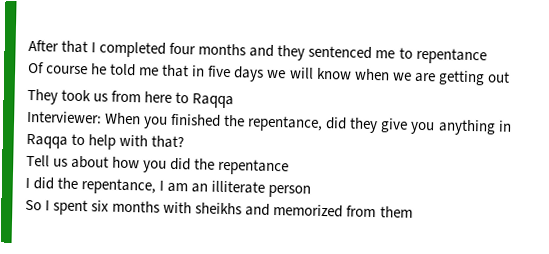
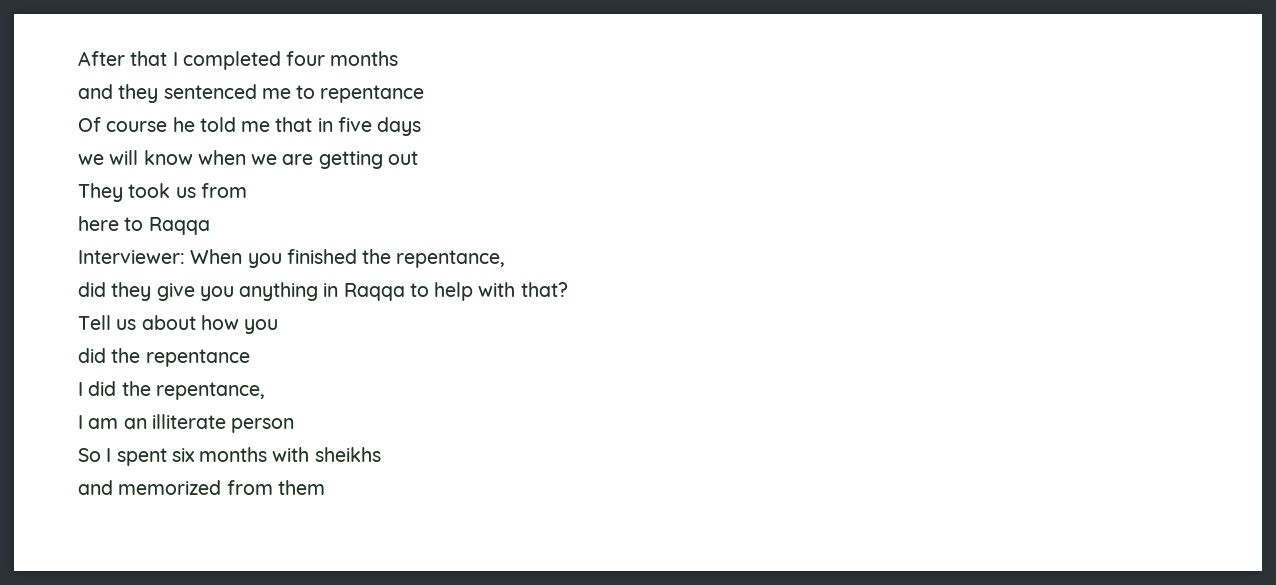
(247, 49) none -> (399, 58) //
(265, 74) none -> (422, 126) //
(142, 96) none -> (247, 190) //
(324, 123) none -> (506, 259) //
(168, 166) none -> (279, 326) //
(157, 186) none -> (265, 391) //
(243, 208) none -> (381, 454) //

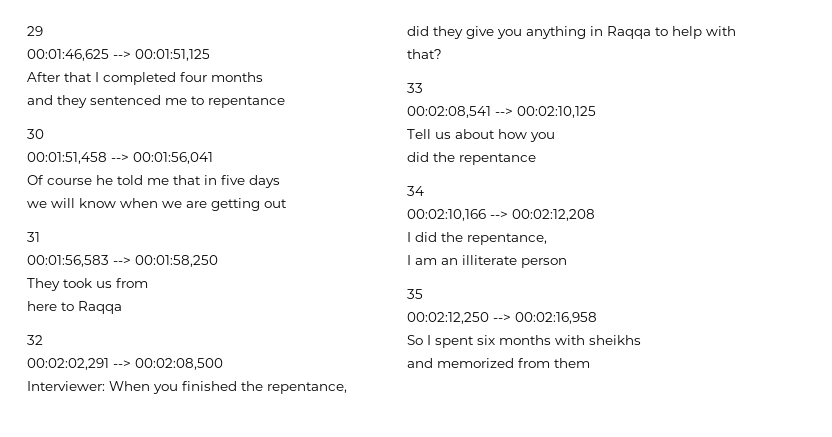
(78, 58) none -> [27,26,43,36] [27,49,210,61] 29 // 00:01:46,625 --> 00:01:51,125 //
(425, 94) none -> [27,129,44,139] [27,152,213,164] // 30 // 00:01:51,458 --> 00:01:56,041
(418, 158) none -> [27,232,40,242] [27,255,218,267] // 31 // 00:01:56,583 --> 00:01:58,250
(210, 226) none -> [27,335,43,345] [27,358,223,370] // 32 // 00:02:02,291 --> 00:02:08,500
(568, 289) none -> [407,83,423,93] [407,106,596,118] // 33 // 00:02:08,541 --> 00:02:10,125
(250, 358) none -> [407,186,424,196] [407,209,595,221] // 34 // 00:02:10,166 --> 00:02:12,208
(295, 425) none -> [407,289,423,299] [407,312,597,324] // 35 // 00:02:12,250 --> 00:02:16,958

